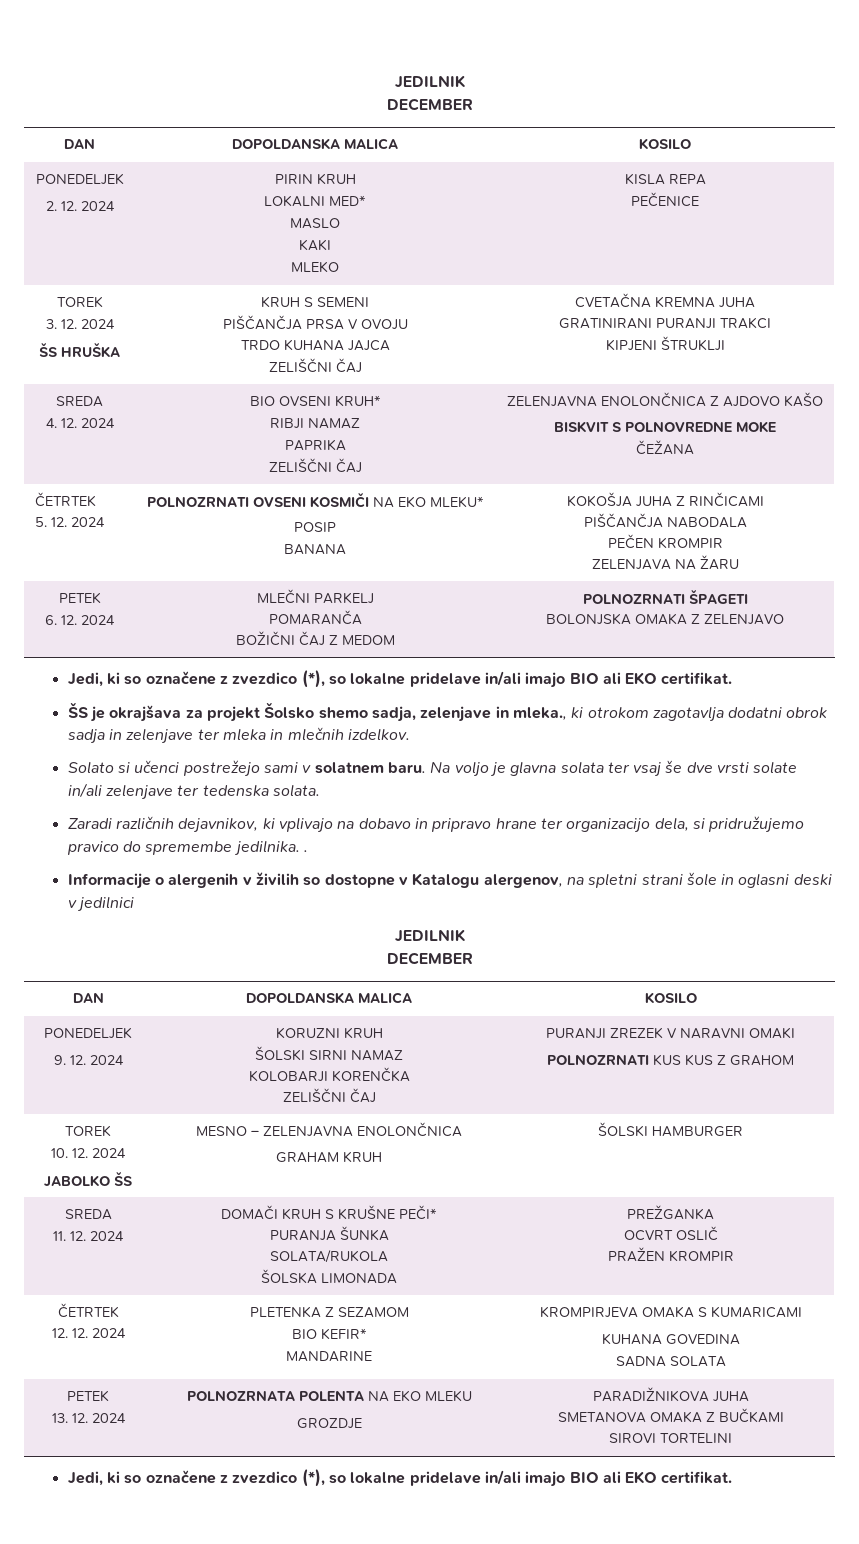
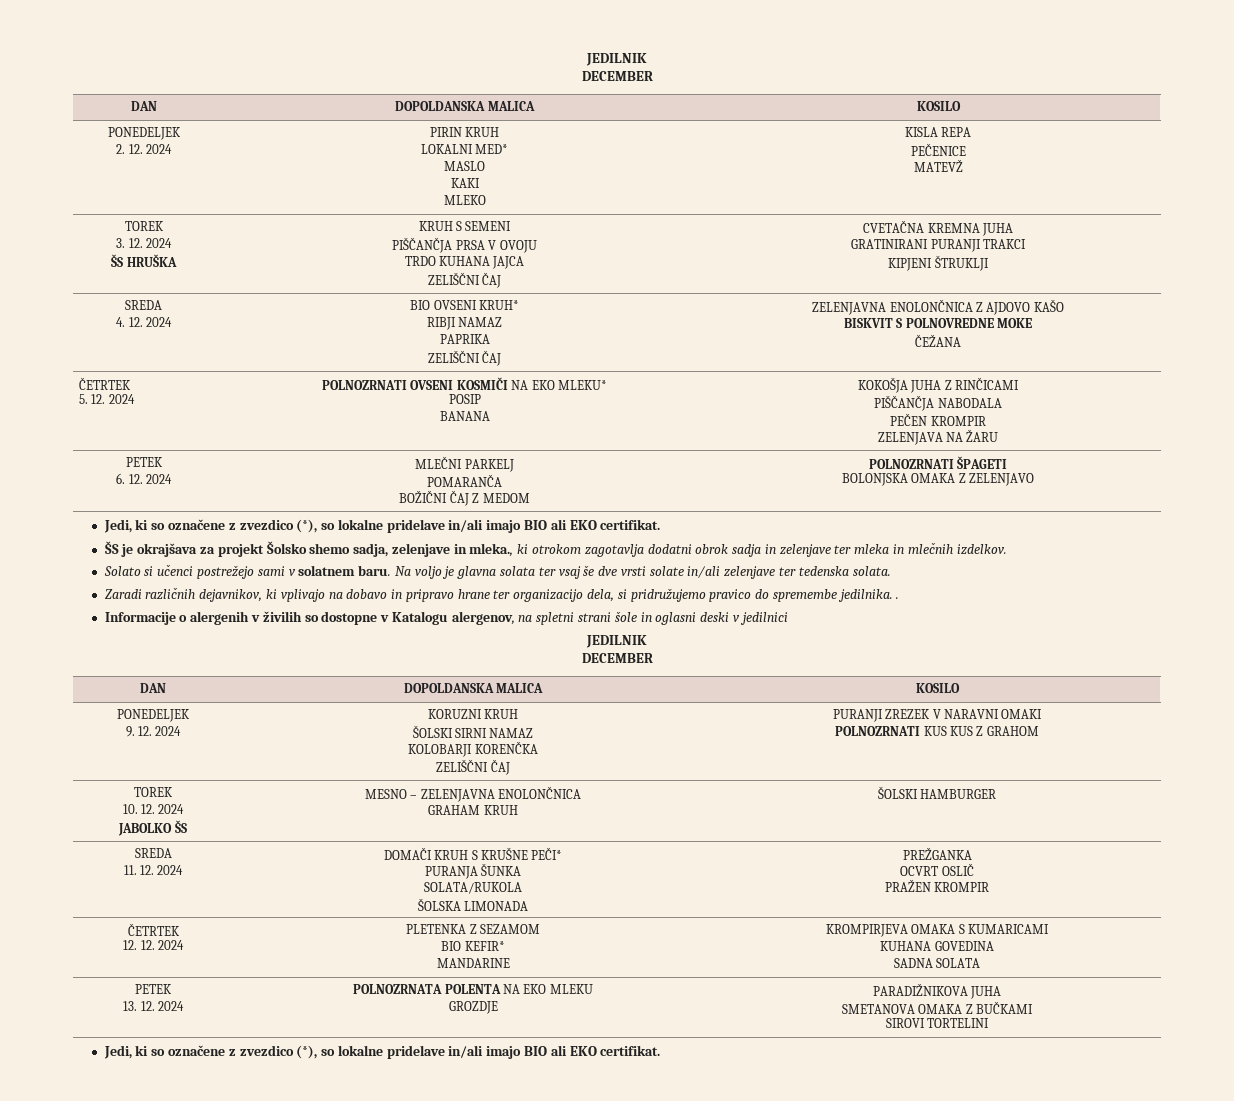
(699, 199) none -> [913,159,963,172] // MATEVŽ

